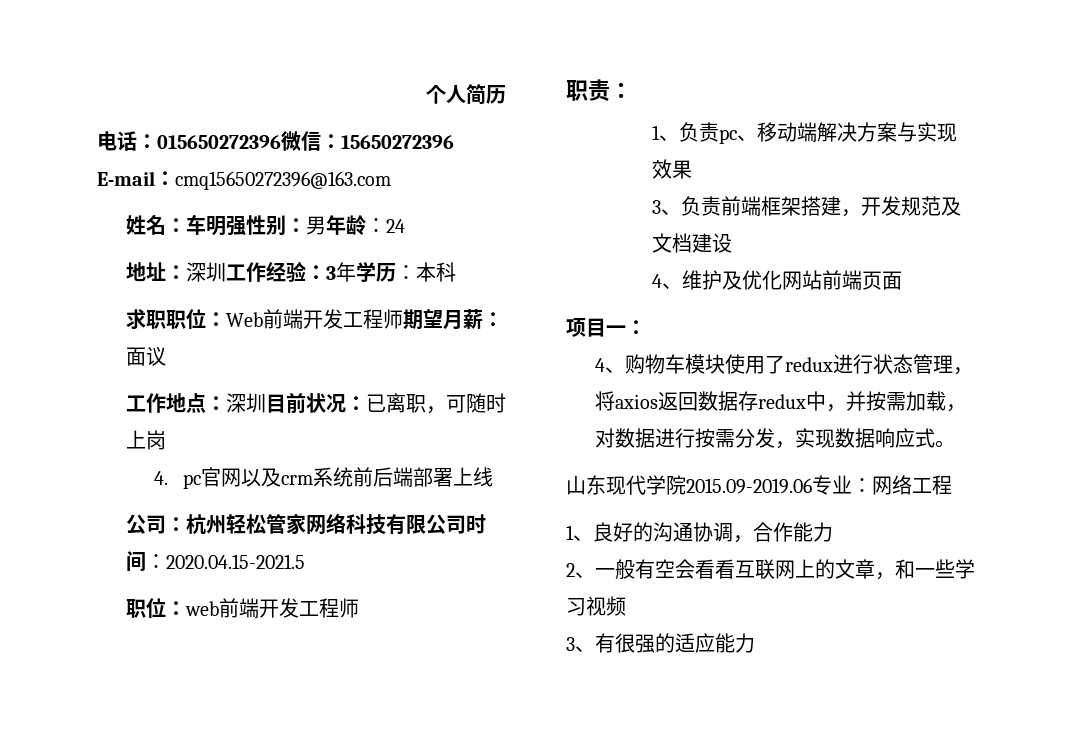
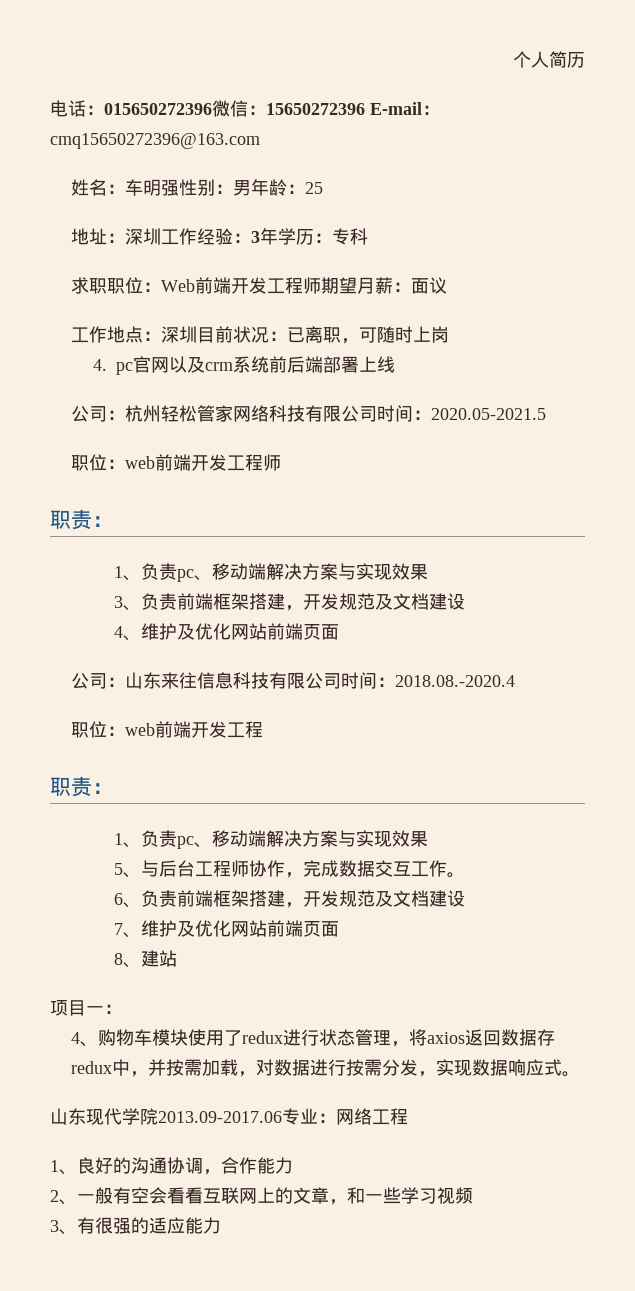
[385,219,405,233] 24 -> [305,182,324,194] 25
[415,262,436,282] 本 -> [332,228,351,245] 专
[165,554,305,569] 2020.04.15-2021.5 -> [431,408,547,420] 2020.05-2021.5
(902, 280) none -> [71,672,516,689] [71,721,264,738] [50,776,113,797] [114,830,429,849] [114,860,466,878] [114,890,466,908] [114,920,340,938] [114,950,178,968] // 公司：山东来往信息科技有限公司时间：2018.08.-2020.4 // 职位：web前端开发工程 // 职责： // 1、负责pc、移动端解决方案与实现效果 // 5、与后台工程师协作，完成数据交互工作。 // 6、负责前端框架搭建，开发规范及文档建设 // 7、维护及优化网站前端页面 // 8、建站
[686,478,812,494] 2015.09-2019.06 -> [158,1111,282,1123] 2013.09-2017.06

